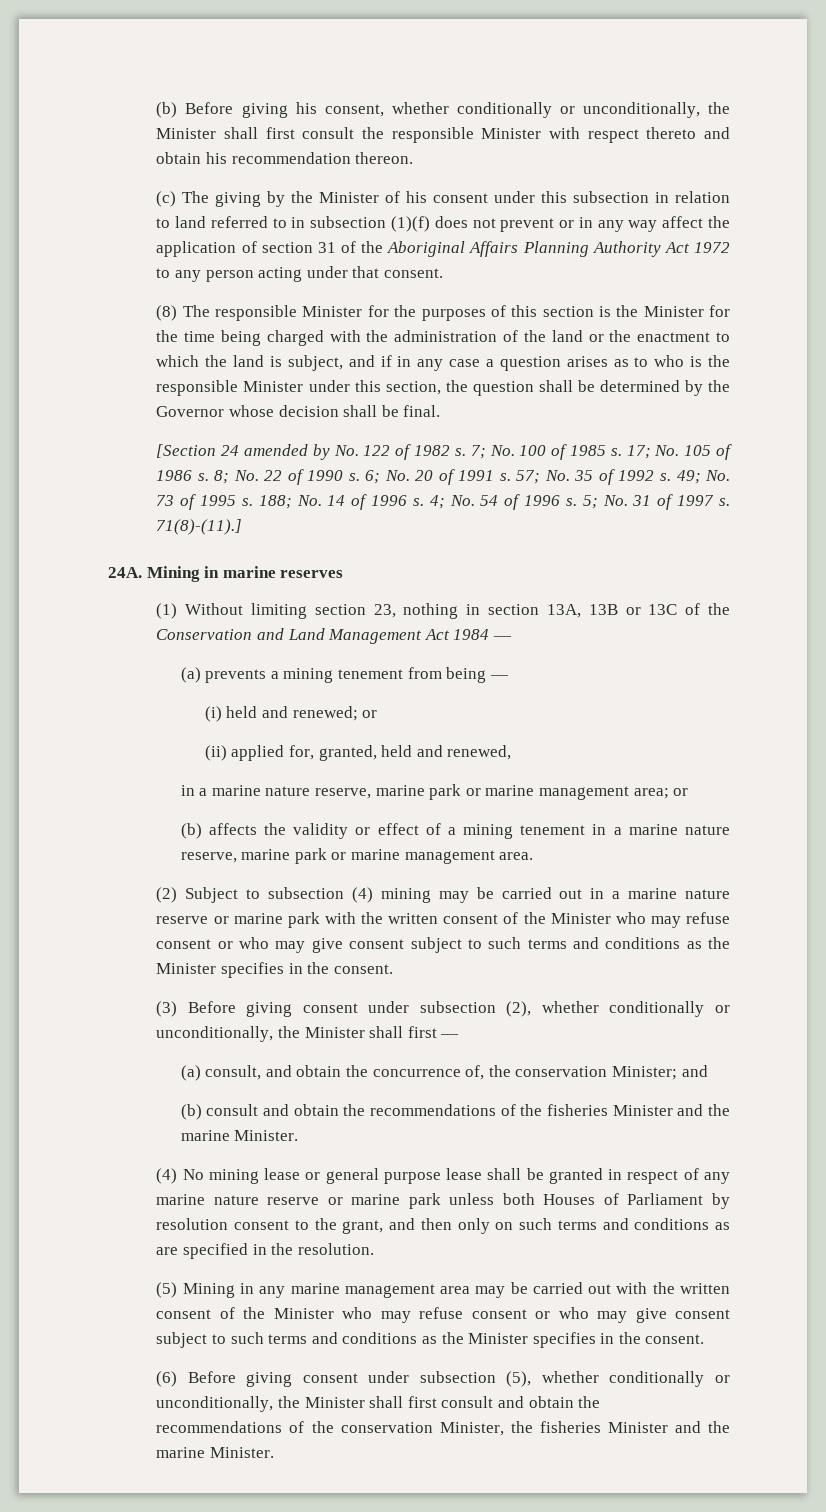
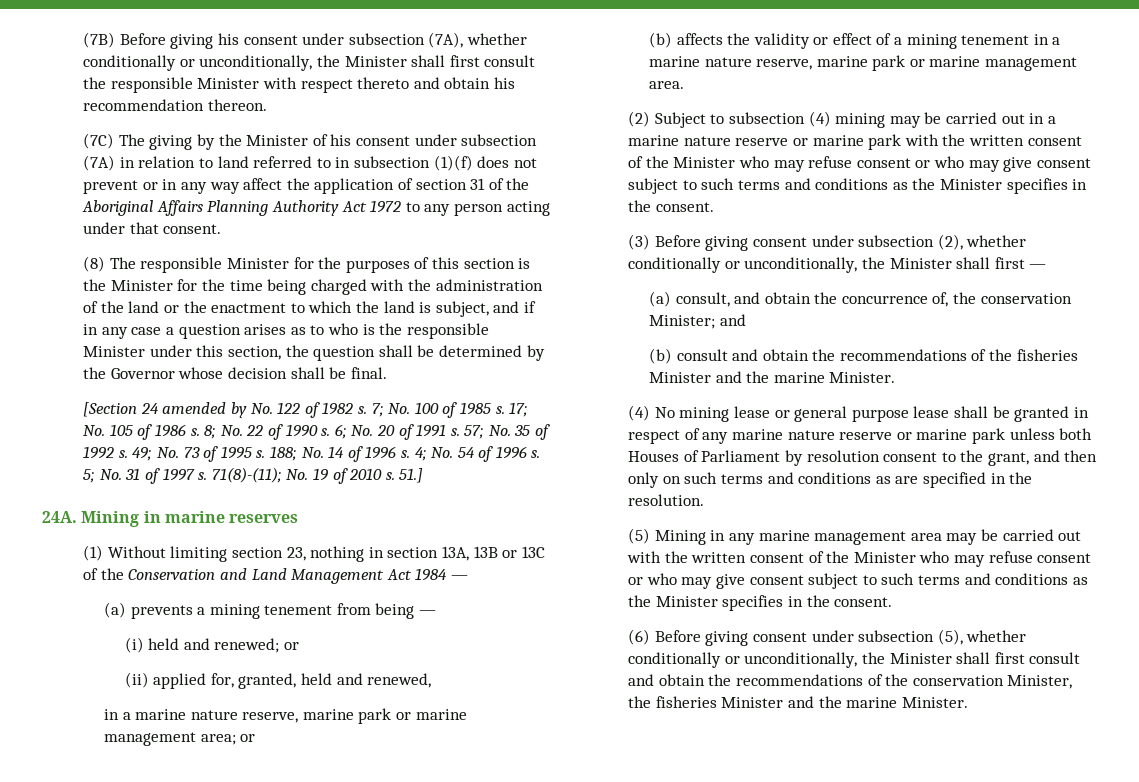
[156,102,178,118] (b) -> [83,32,116,48] (7B)
[324,104,384,117] consent, -> [243,32,464,48] consent under subsection (7A),
[156,191,177,207] (c) -> [83,133,115,149] (7C)
[541,191,650,203] this subsection -> [461,134,538,146] [83,155,116,171] subsection (7A)
[156,519,243,535] 71(8)-(11).] -> [211,467,424,484] 71(8)-(11); No. 19 of 2010 s. 51.]

